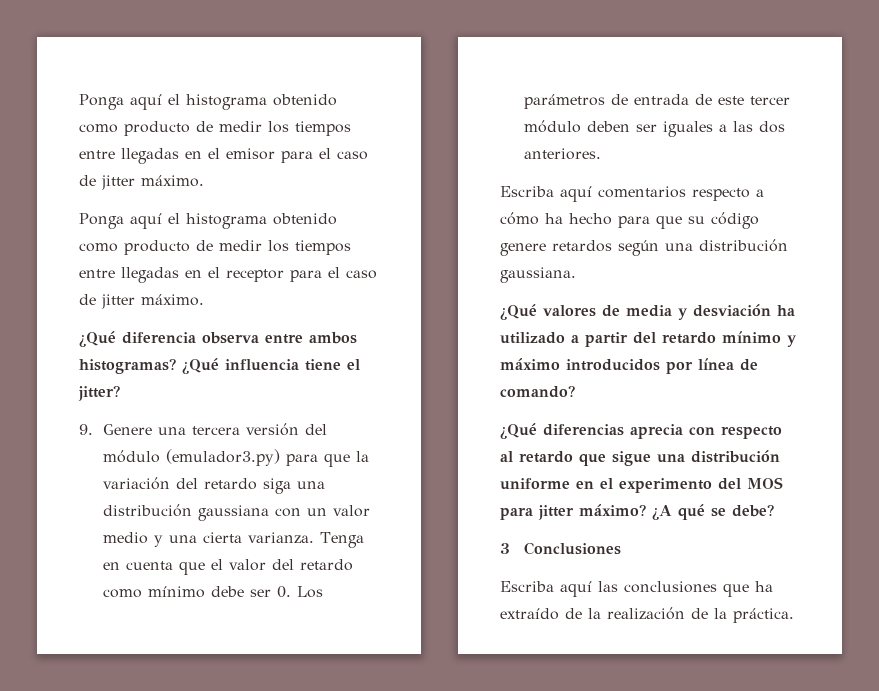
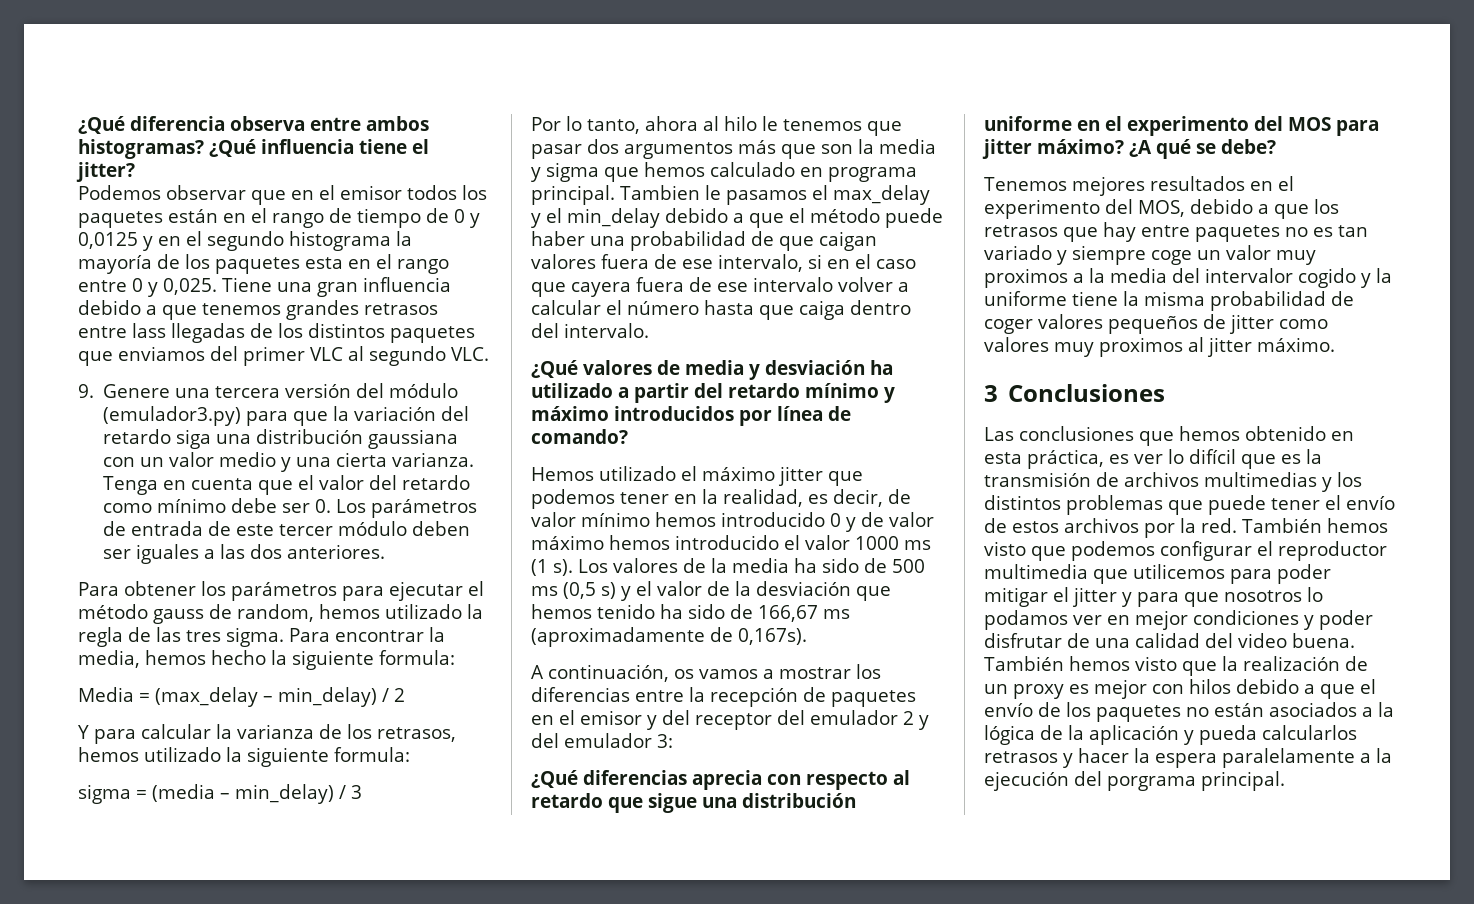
[79,94,337,110] [79,121,351,136] [79,148,368,164] [79,175,204,190] [79,213,337,229] [79,240,351,255] [79,267,377,283] [79,294,204,309] Ponga aquí el histograma obtenido como producto de medir los tiempos entre llegadas en el emisor para el caso de jitter máximo. // Ponga aquí el histograma obtenido como producto de medir los tiempos entre llegadas en el receptor para el caso de jitter máximo. // -> (78, 125) none
(120, 393) none -> [78,185,487,205] [78,208,480,228] [78,231,412,251] [78,254,449,274] [78,277,451,297] [78,300,438,320] [78,323,475,343] [78,346,489,366] // Podemos observar que en el emisor todos los paquetes están en el rango de tiempo de 0 y 0,0125 y en el segundo histograma la mayoría de los paquetes esta en el rango entre 0 y 0,025. Tiene una gran influencia debido a que tenemos grandes retrasos entre lass llegadas de los distintos paquetes que enviamos del primer VLC al segundo VLC.
[500,186,764,202] [500,212,759,229] [500,239,788,256] [500,267,576,283] Escriba aquí comentarios respecto a cómo ha hecho para que su código genere retardos según una distribución gaussiana. -> [78,581,484,601] [78,604,483,624] [78,627,445,647] [78,650,455,670] [78,687,405,707] [78,724,456,744] [78,747,410,767] [78,784,362,804] [531,116,902,136] [531,139,936,159] [531,162,917,182] [531,185,930,205] [531,208,943,228] [531,231,877,251] [531,254,916,272] [531,277,909,297] [531,300,911,320] [531,323,649,338] Para obtener los parámetros para ejecutar el método gauss de random, hemos utilizado la regla de las tres sigma. Para encontrar la media, hemos hecho la siguiente formula: // Media = (max_delay – min_delay) / 2 // Y para calcular la varianza de los retrasos, hemos utilizado la siguiente formula: // sigma = (media – min_delay) / 3 // Por lo tanto, ahora al hilo le tenemos que pasar dos argumentos más que son la media y sigma que hemos calculado en programa principal. Tambien le pasamos el max_delay y el min_delay debido a que el método puede haber una probabilidad de que caigan valores fuera de ese intervalo, si en el caso que cayera fuera de ese intervalo volver a calcular el número hasta que caiga dentro del intervalo.
(575, 391) none -> [531,466,863,486] [531,489,911,509] [531,512,934,532] [531,535,931,550] [531,558,925,576] [531,581,891,601] [531,604,850,622] [531,627,807,647] [531,664,881,682] [531,687,916,707] [531,710,929,730] [531,733,673,748] // Hemos utilizado el máximo jitter que podemos tener en la realidad, es decir, de valor mínimo hemos introducido 0 y de valor máximo hemos introducido el valor 1000 ms (1 s). Los valores de la media ha sido de 500 ms (0,5 s) y el valor de la desviación que hemos tenido ha sido de 166,67 ms (aproximadamente de 0,167s). // A continuación, os vamos a mostrar los diferencias entre la recepción de paquetes en el emisor y del receptor del emulador 2 y del emulador 3:
[500,542,622,555] [500,581,773,597] [500,607,794,623] 3 Conclusiones // Escriba aquí las conclusiones que ha extraído de la realización de la práctica. -> [984,176,1294,196] [984,199,1339,219] [984,222,1368,242] [984,245,1316,265] [984,268,1392,288] [984,291,1354,311] [984,314,1328,334] [984,337,1335,357] [984,384,1165,402] [984,426,1354,446] [984,449,1322,469] [984,472,1362,492] [984,495,1395,515] [984,518,1388,538] [984,541,1387,561] [984,564,1331,584] [984,587,1323,607] [984,610,1373,630] [984,633,1355,648] [984,656,1368,676] [984,679,1376,699] [984,702,1394,722] [984,725,1357,745] [984,748,1392,768] [984,771,1285,791] Tenemos mejores resultados en el experimento del MOS, debido a que los retrasos que hay entre paquetes no es tan variado y siempre coge un valor muy proximos a la media del intervalor cogido y la uniforme tiene la misma probabilidad de coger valores pequeños de jitter como valores muy proximos al jitter máximo. // 3 Conclusiones // Las conclusiones que hemos obtenido en esta práctica, es ver lo difícil que es la transmisión de archivos multimedias y los distintos problemas que puede tener el envío de estos archivos por la red. También hemos visto que podemos configurar el reproductor multimedia que utilicemos para poder mitigar el jitter y para que nosotros lo podamos ver en mejor condiciones y poder disfrutar de una calidad del video buena. También hemos visto que la realización de un proxy es mejor con hilos debido a que el envío de los paquetes no están asociados a la lógica de la aplicación y pueda calcularlos retrasos y hacer la espera paralelamente a la ejecución del porgrama principal.

